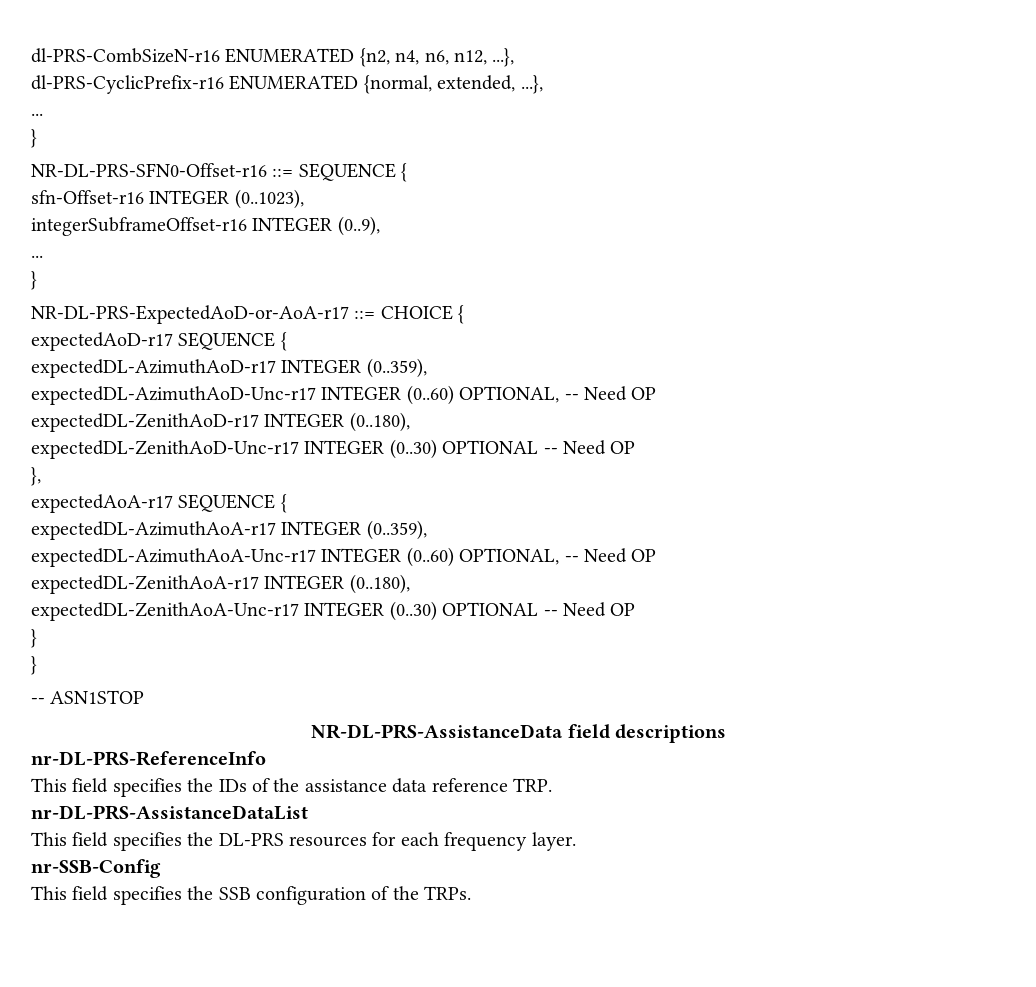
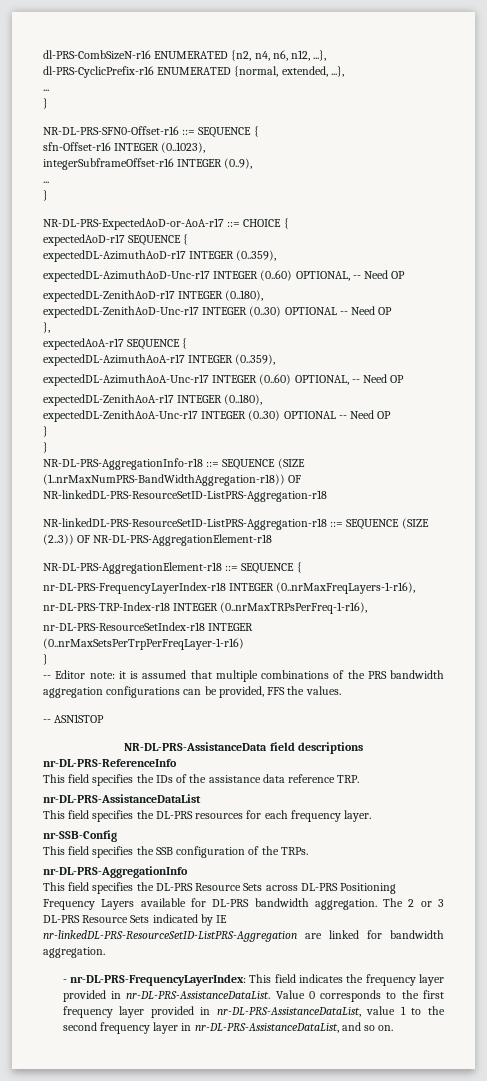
(37, 665) none -> [43,458,305,470] [43,474,302,486] [43,490,327,502] [43,518,429,530] [43,534,273,546] [43,562,302,574] [43,582,416,594] [43,602,368,614] [43,622,254,631] [43,638,244,650] [43,654,48,665] [43,670,444,682] [43,686,341,698] // NR-DL-PRS-AggregationInfo-r18 ::= SEQUENCE (SIZE (1..nrMaxNumPRS-BandWidthAggregation-r18)) OF NR-linkedDL-PRS-ResourceSetID-ListPRS-Aggregation-r18 // NR-linkedDL-PRS-ResourceSetID-ListPRS-Aggregation-r18 ::= SEQUENCE (SIZE (2..3)) OF NR-DL-PRS-AggregationElement-r18 // NR-DL-PRS-AggregationElement-r18 ::= SEQUENCE { // nr-DL-PRS-FrequencyLayerIndex-r18 INTEGER (0..nrMaxFreqLayers-1-r16), // nr-DL-PRS-TRP-Index-r18 INTEGER (0..nrMaxTRPsPerFreq-1-r16), // nr-DL-PRS-ResourceSetIndex-r18 INTEGER (0..nrMaxSetsPerTrpPerFreqLayer-1-r16) // } // -- Editor note: it is assumed that multiple combinations of the PRS bandwidth aggregation configurations can be provided, FFS the values.
(472, 893) none -> [43,866,188,878] [43,882,397,894] [43,898,445,910] [43,914,228,926] [43,930,444,942] [43,947,105,958] [62,974,445,986] [62,990,445,1002] [62,1006,446,1018] [62,1022,394,1034] // nr-DL-PRS-AggregationInfo // This field specifies the DL-PRS Resource Sets across DL-PRS Positioning Frequency Layers available for DL-PRS bandwidth aggregation. The 2 or 3 DL-PRS Resource Sets indicated by IE nr-linkedDL-PRS-ResourceSetID-ListPRS-Aggregation are linked for bandwidth aggregation. // - nr-DL-PRS-FrequencyLayerIndex: This field indicates the frequency layer provided in nr-DL-PRS-AssistanceDataList. Value 0 corresponds to the first frequency layer provided in nr-DL-PRS-AssistanceDataList, value 1 to the second frequency layer in nr-DL-PRS-AssistanceDataList, and so on.

